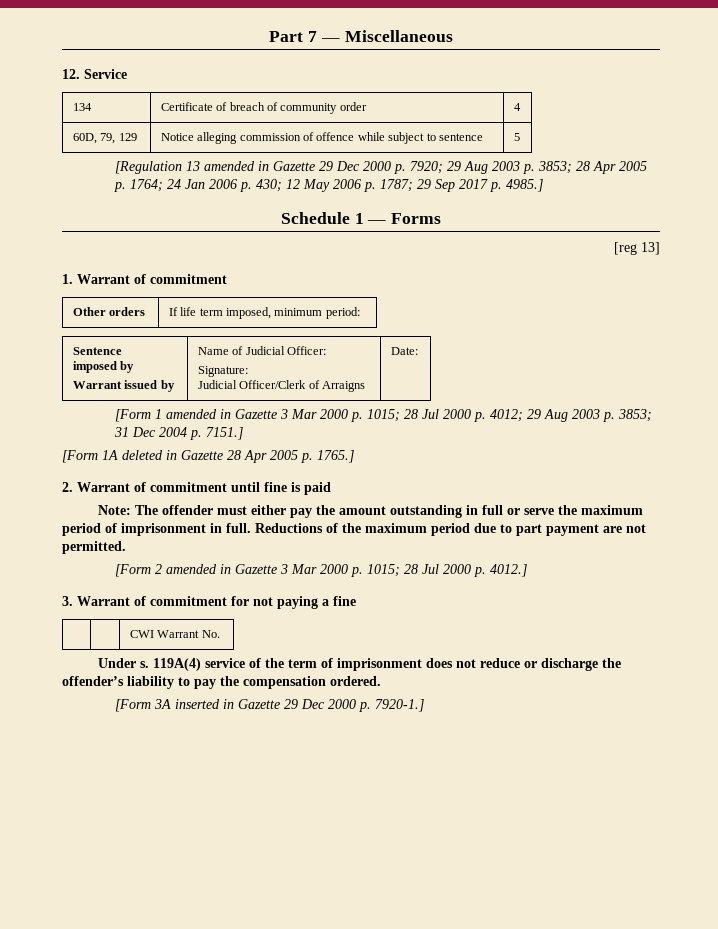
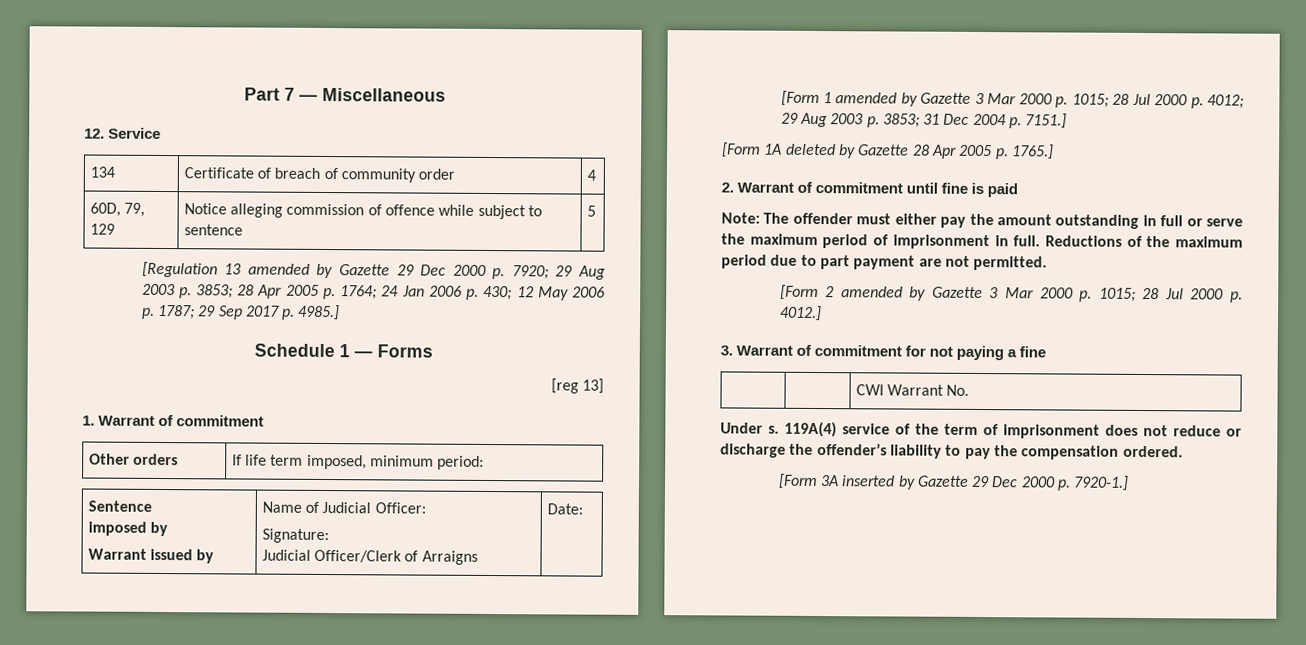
[257,161,269,171] in -> [316,263,334,279] by
[219,409,231,419] in -> [900,92,918,107] by
[166,450,177,460] in -> [838,144,856,159] by
[219,564,231,574] in -> [909,286,927,301] by
[222,699,234,709] in -> [897,475,916,490] by

